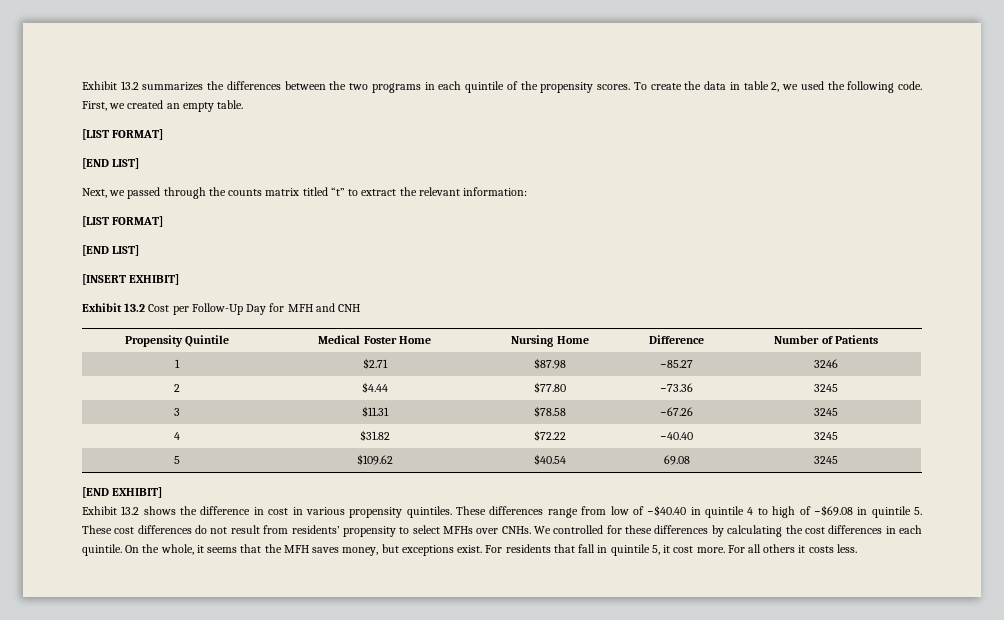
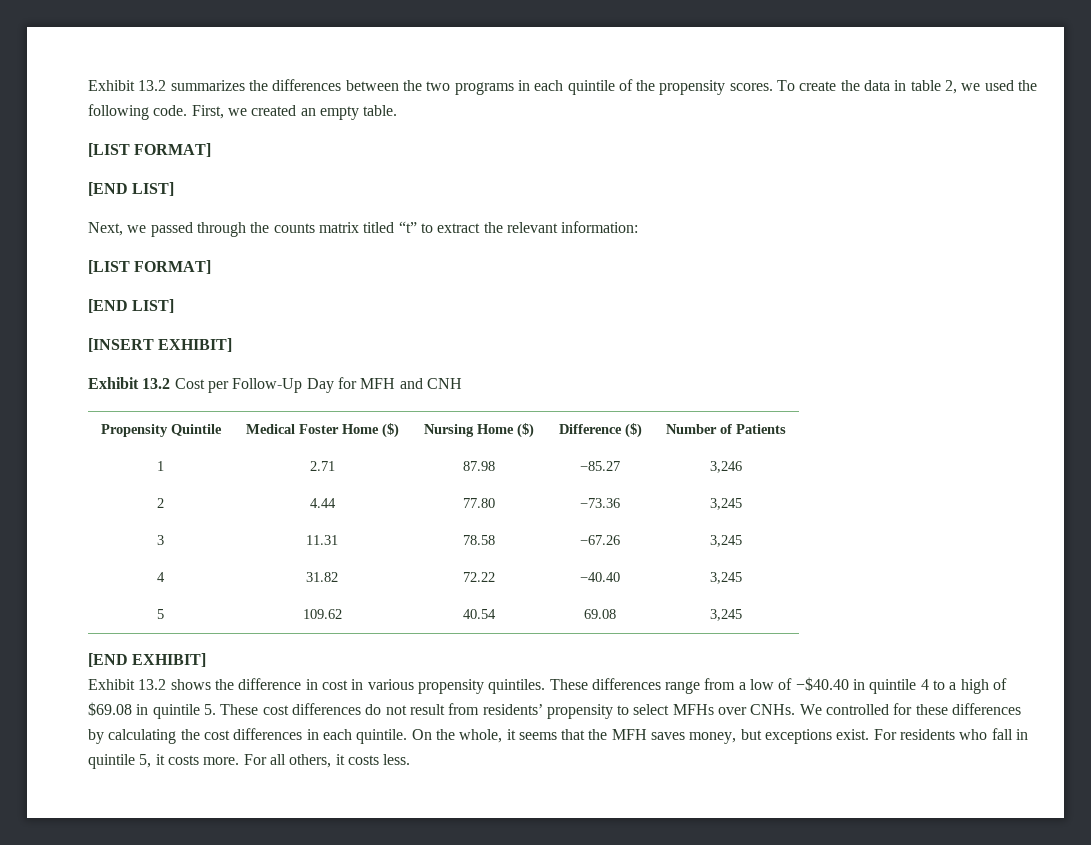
(431, 340) none -> [381,423,399,438] ($)
(589, 340) none -> [517,423,534,438] ($)
(704, 339) none -> [624,423,642,438] ($)
[362,358,388,369] [534,358,566,369] $2.71 | $87.98 -> [309,461,335,471] [463,461,495,471] 2.71 | 87.98
[813,359,838,368] 3246 -> [710,461,742,473] 3,246
[361,382,388,393] [534,382,566,393] $4.44 | $77.80 -> [309,498,336,508] [463,498,495,508] 4.44 | 77.80
[813,384,838,392] 3245 -> [710,498,742,510] 3,245
[361,406,389,417] [534,406,566,417] $11.31 | $78.58 -> [306,535,338,545] [463,535,495,545] 11.31 | 78.58
[813,408,838,416] 3245 -> [710,535,742,547] 3,245
[359,430,390,441] [534,430,566,441] $31.82 | $72.22 -> [306,572,338,582] [463,572,495,582] 31.82 | 72.22
[813,432,838,440] 3245 -> [710,572,742,584] 3,245
[356,454,393,465] [534,454,566,465] $109.62 | $40.54 -> [302,609,342,619] [463,609,496,619] 109.62 | 40.54
[813,456,838,464] 3245 -> [710,609,742,621] 3,245
(607, 510) none -> [738,682,746,690] a
(768, 511) none -> [949,682,957,690] a
[813,505,853,516] −$69.08 -> [88,702,132,716] $69.08
[553,544,575,553] that -> [959,729,988,740] who
[673,546,694,553] cost -> [167,755,199,765] costs
[763,544,796,553] others -> [289,754,332,768] others,

